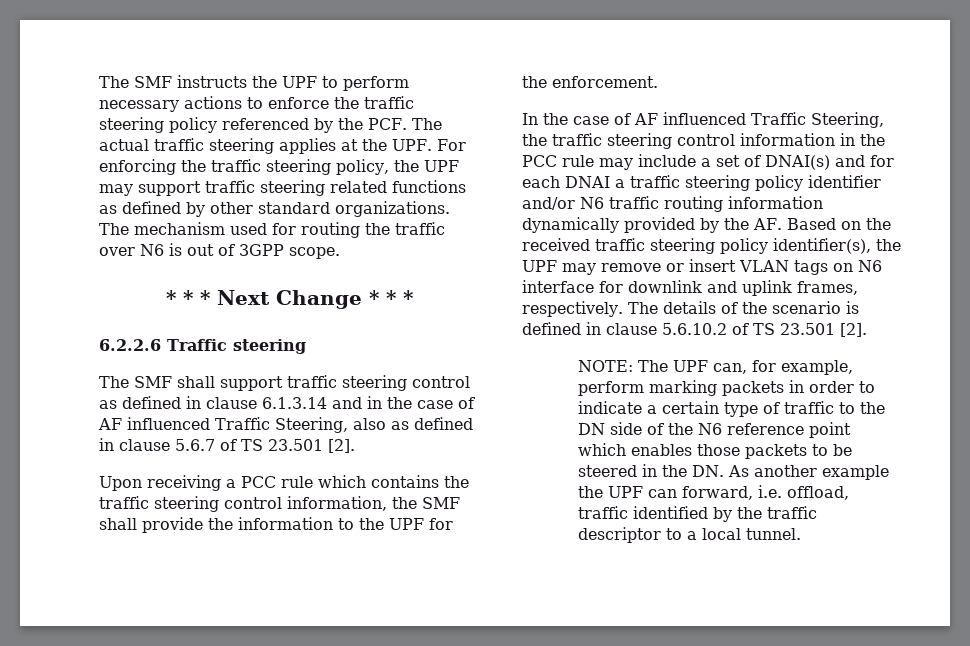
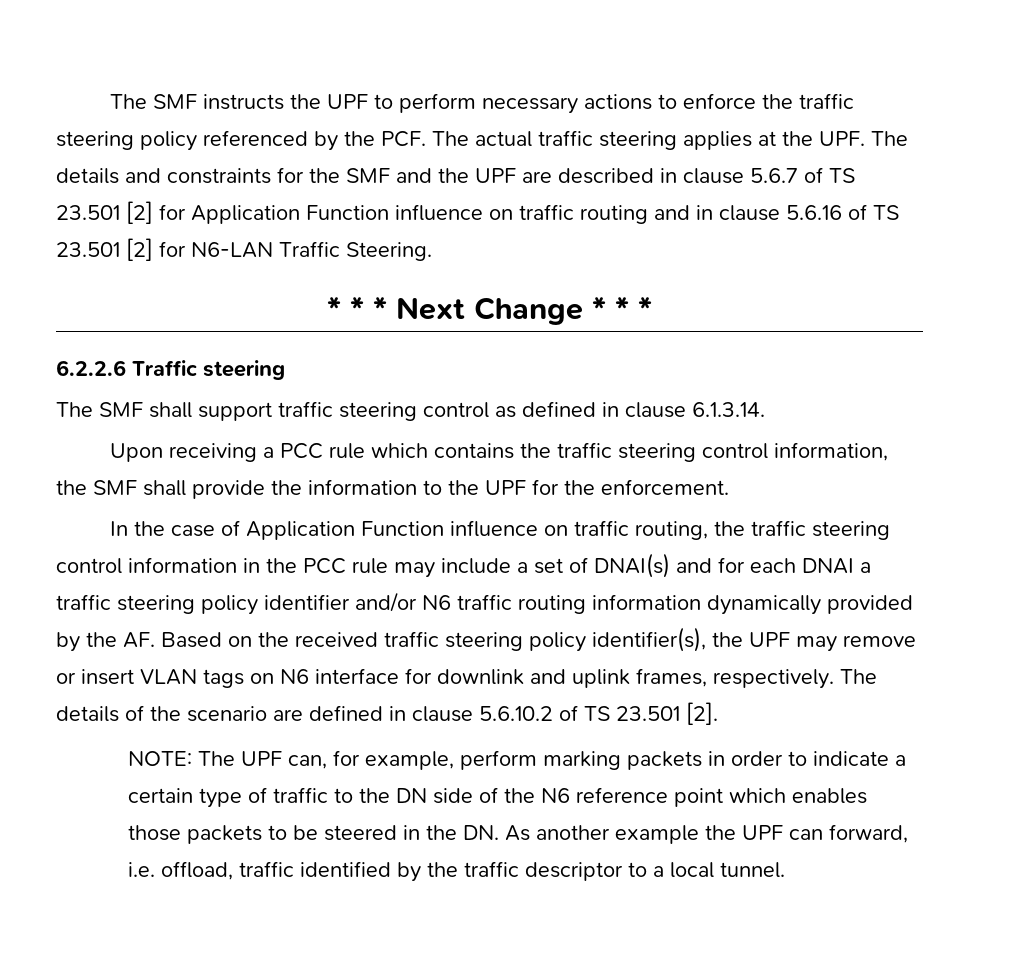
[436,139,466,151] [99,159,459,175] [99,180,466,196] [99,201,450,217] [99,222,445,238] [99,243,340,259] For enforcing the traffic steering policy, the UPF may support traffic steering related functions as defined by other standard organizations. The mechanism used for routing the traffic over N6 is out of 3GPP scope. -> [871,131,908,146] [56,167,855,184] [56,201,899,224] [56,238,432,261] The details and constraints for the SMF and the UPF are described in clause 5.6.7 of TS 23.501 [2] for Application Function influence on traffic routing and in clause 5.6.16 of TS 23.501 [2] for N6-LAN Traffic Steering.
[262,396,475,409] [98,417,473,433] [99,438,355,453] 6.1.3.14 and in the case of AF influenced Traffic Steering, also as defined in clause 5.6.7 of TS 23.501 [2]. -> [692,402,765,417] 6.1.3.14.
[634,112,884,128] AF influenced Traffic Steering, -> [245,520,708,540] Application Function influence on traffic routing,
[845,301,859,314] is -> [273,709,303,721] are

